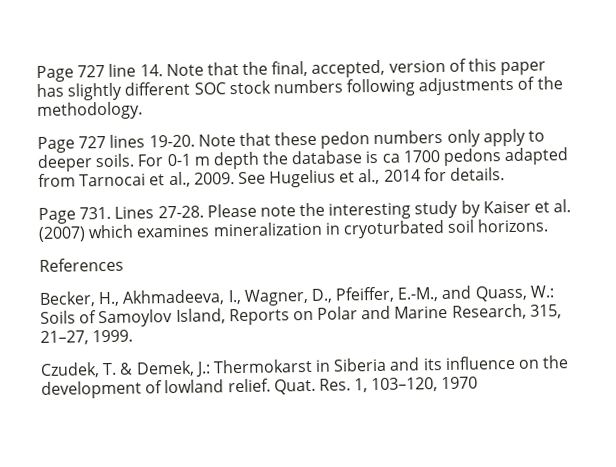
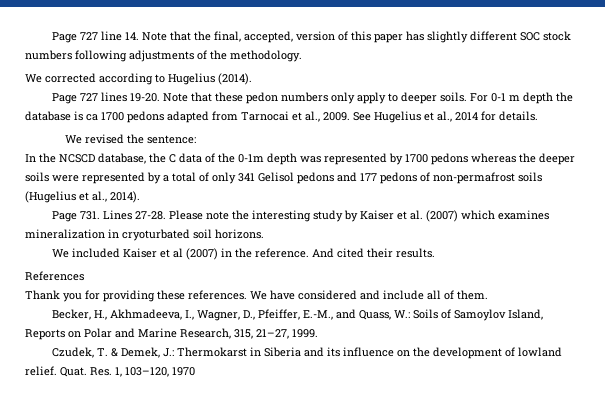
(143, 111) none -> [25,73,252,85] // We corrected according to Hugelius (2014).
(506, 174) none -> [64,134,196,144] [25,153,575,165] [25,172,542,184] [25,191,140,203] // We revised the sentence: // In the NCSCD database, the C data of the 0-1m depth was represented by 1700 pedons whereas the deeper soils were represented by a total of only 341 Gelisol pedons and 177 pedons of non-permafrost soils (Hugelius et al., 2014).
[39,257,124,272] References -> [52,248,436,260] [25,271,84,281] [25,290,488,302] We included Kaiser et al (2007) in the reference. And cited their results. // References // Thank you for providing these references. We have considered and include all of them.

